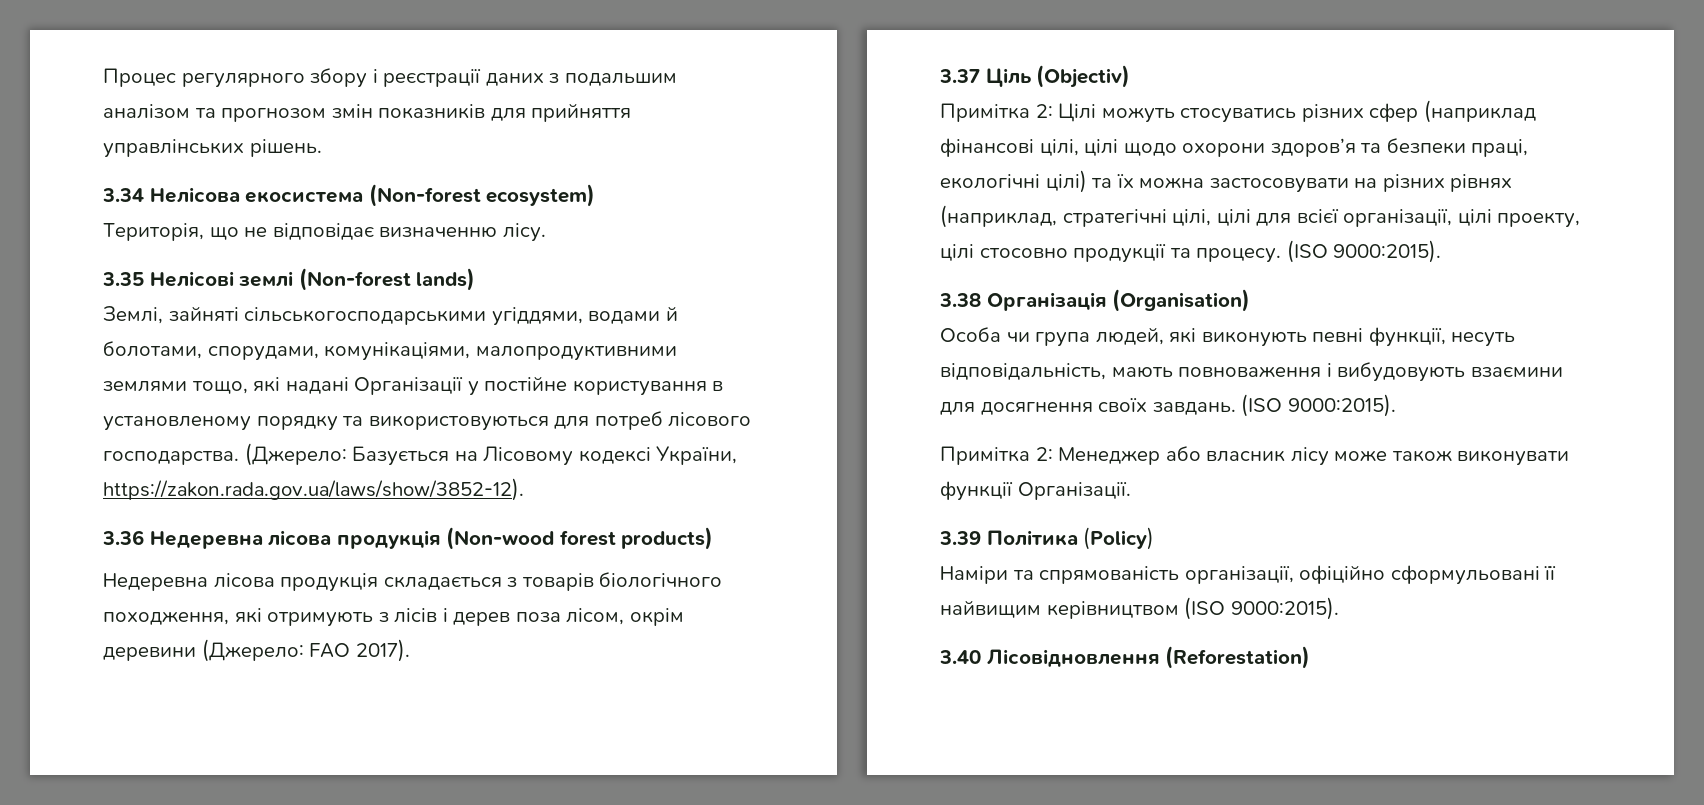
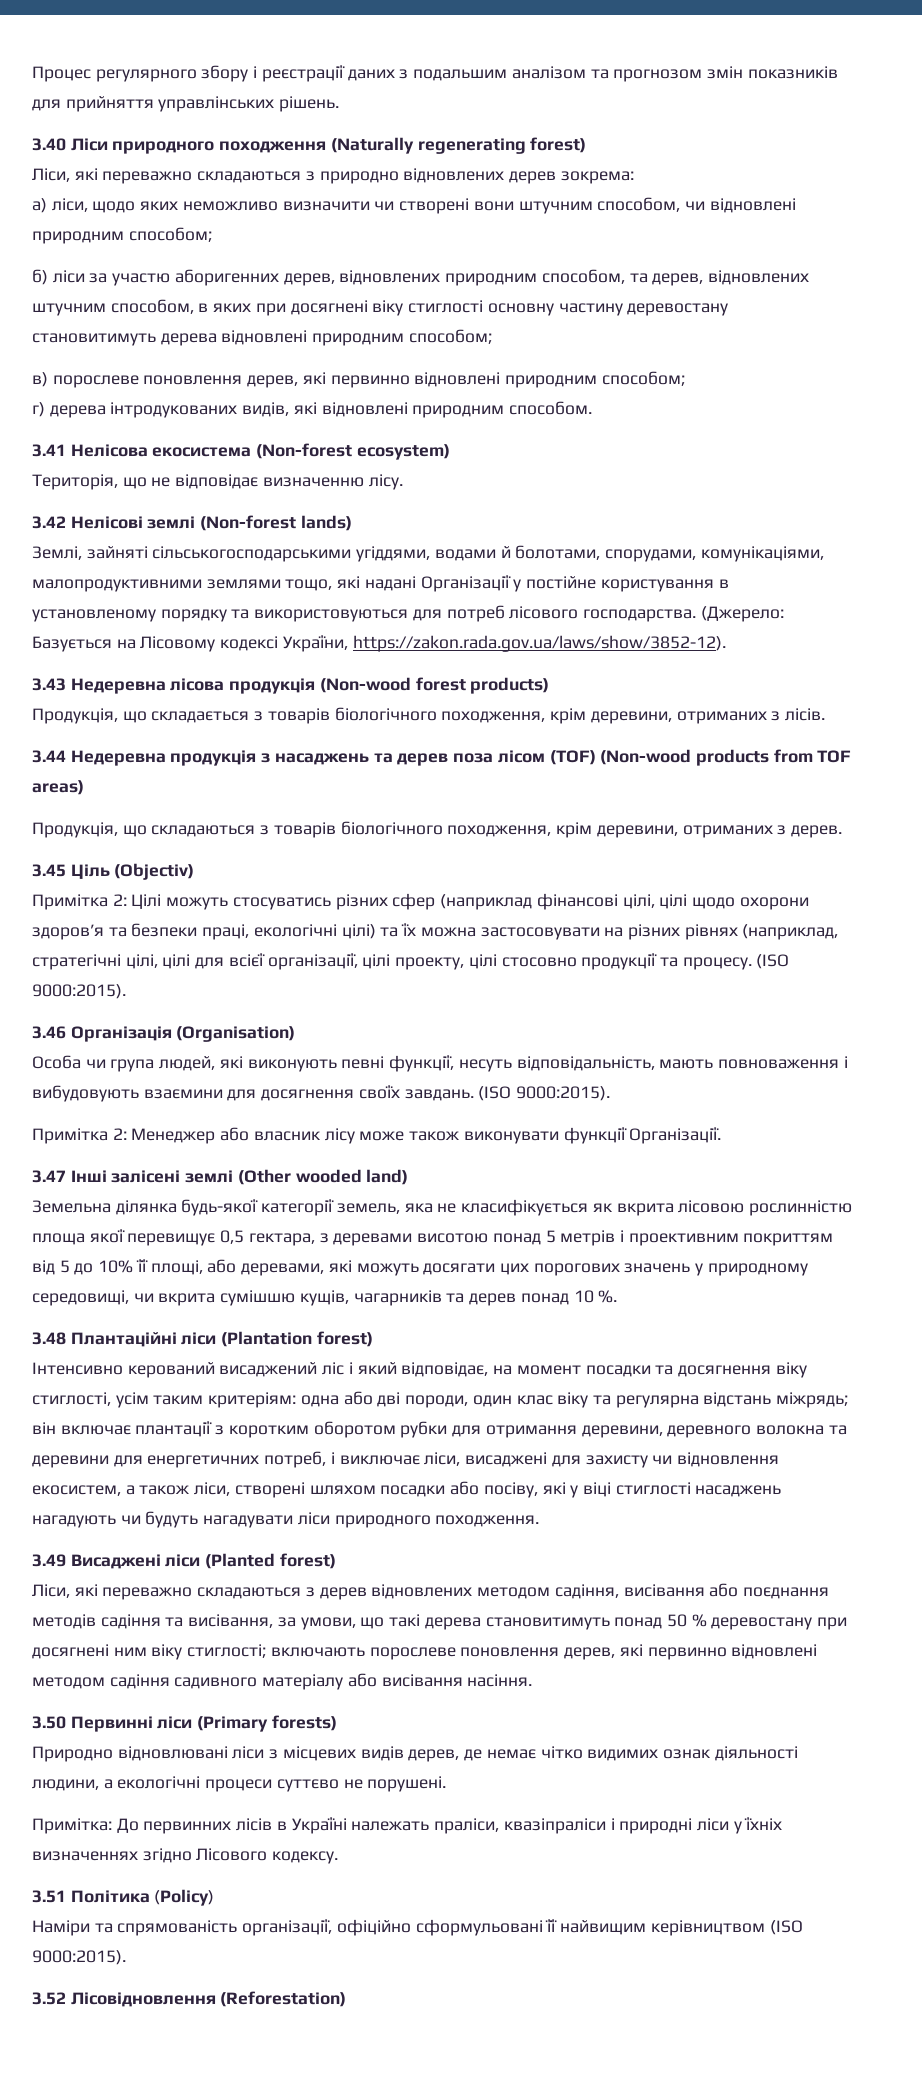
[102,188,144,202] 3.34 -> [32,137,587,154] [32,168,634,184] [32,197,796,214] [32,227,212,244] [32,269,809,286] [32,299,729,316] [32,329,492,346] [32,371,685,388] [32,401,593,418] [32,444,66,457] 3.40 Ліси природного походження (Naturally regenerating forest) // Ліси, які переважно складаються з природно відновлених дерев зокрема: // а) ліси, щодо яких неможливо визначити чи створені вони штучним способом, чи відновлені природним способом; // б) ліси за участю аборигенних дерев, відновлених природним способом, та дерев, відновлених штучним способом, в яких при досягнені віку стиглості основну частину деревостану становитимуть дерева відновлені природним способом; // в) порослеве поновлення дерев, які первинно відновлені природним способом; // г) дерева інтродукованих видів, які відновлені природним способом. // 3.41
[102,272,144,286] 3.35 -> [32,516,66,529] 3.42
[102,530,144,545] 3.36 -> [32,678,66,691] 3.43
[103,573,379,592] Недеревна лісова продукція -> [32,708,147,724] Продукція, що
[234,608,684,627] [103,639,410,662] [939,69,980,83] які отримують з лісів і дерев поза лісом, окрім деревини (Джерело: FAO 2017). // 3.37 -> [550,708,825,724] [32,749,852,766] [32,780,84,795] [32,821,842,838] [32,864,66,877] крім деревини, отриманих з лісів. // 3.44 Недеревна продукція з насаджень та дерев поза лісом (TOF) (Non-wood products from TOF areas) // Продукція, що складаються з товарів біологічного походження, крім деревини, отриманих з дерев. // 3.45
[939,293,981,307] 3.38 -> [32,1026,66,1039] 3.46
[939,531,981,545] 3.39 -> [32,1169,409,1185] [32,1199,852,1216] [32,1229,834,1246] [32,1259,808,1276] [32,1290,618,1306] [32,1331,373,1347] [32,1362,807,1378] [32,1391,849,1408] [32,1421,847,1438] [32,1451,779,1468] [32,1481,782,1498] [32,1511,540,1528] [32,1553,336,1569] [32,1583,829,1600] [32,1614,848,1630] [32,1644,818,1660] [32,1673,533,1690] [32,1715,337,1732] [32,1746,798,1762] [32,1776,447,1792] [32,1817,783,1834] [32,1848,339,1864] [32,1890,66,1903] 3.47 Інші залісені землі (Other wooded land) // Земельна ділянка будь-якої категорії земель, яка не класифікується як вкрита лісовою рослинністю площа якої перевищує 0,5 гектара, з деревами висотою понад 5 метрів і проективним покриттям від 5 до 10% її площі, або деревами, які можуть досягати цих порогових значень у природному середовищі, чи вкрита сумішшю кущів, чагарників та дерев понад 10 %. // 3.48 Плантаційні ліси (Plantation forest) // Інтенсивно керований висаджений ліс і який відповідає, на момент посадки та досягнення віку стиглості, усім таким критеріям: одна або дві породи, один клас віку та регулярна відстань міжрядь; він включає плантації з коротким оборотом рубки для отримання деревини, деревного волокна та деревини для енергетичних потреб, і виключає ліси, висаджені для захисту чи відновлення екосистем, а також ліси, створені шляхом посадки або посіву, які у віці стиглості насаджень нагадують чи будуть нагадувати ліси природного походження. // 3.49 Висаджені ліси (Planted forest) // Ліси, які переважно складаються з дерев відновлених методом садіння, висівання або поєднання методів садіння та висівання, за умови, що такі дерева становитимуть понад 50 % деревостану при досягнені ним віку стиглості; включають порослеве поновлення дерев, які первинно відновлені методом садіння садивного матеріалу або висівання насіння. // 3.50 Первинні ліси (Primary forests) // Природно відновлювані ліси з місцевих видів дерев, де немає чітко видимих ознак діяльності людини, а екологічні процеси суттєво не порушені. // Примітка: До первинних лісів в Україні належать праліси, квазіпраліси і природні ліси у їхніх визначеннях згідно Лісового кодексу. // 3.51
[939,650,981,664] 3.40 -> [32,1992,66,2005] 3.52

